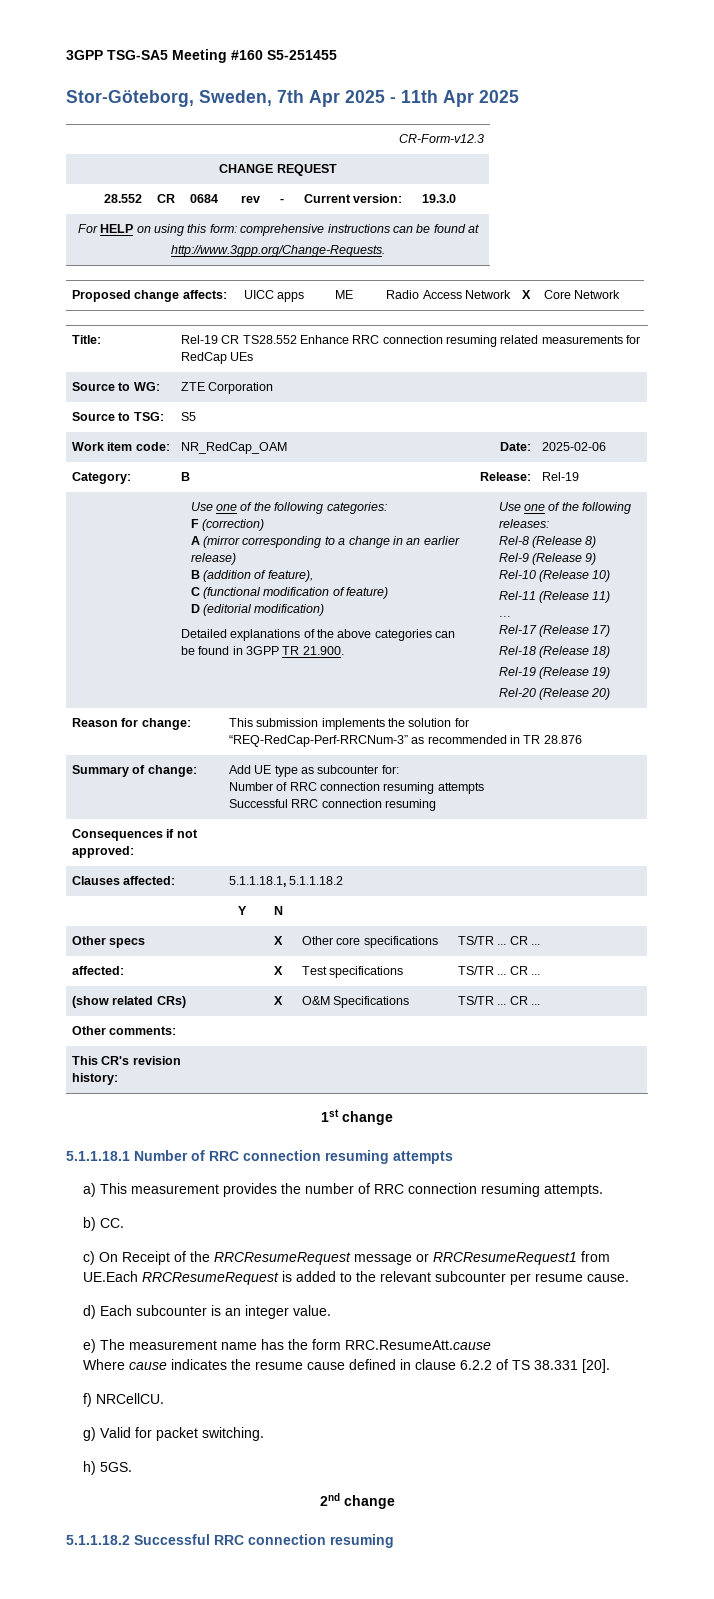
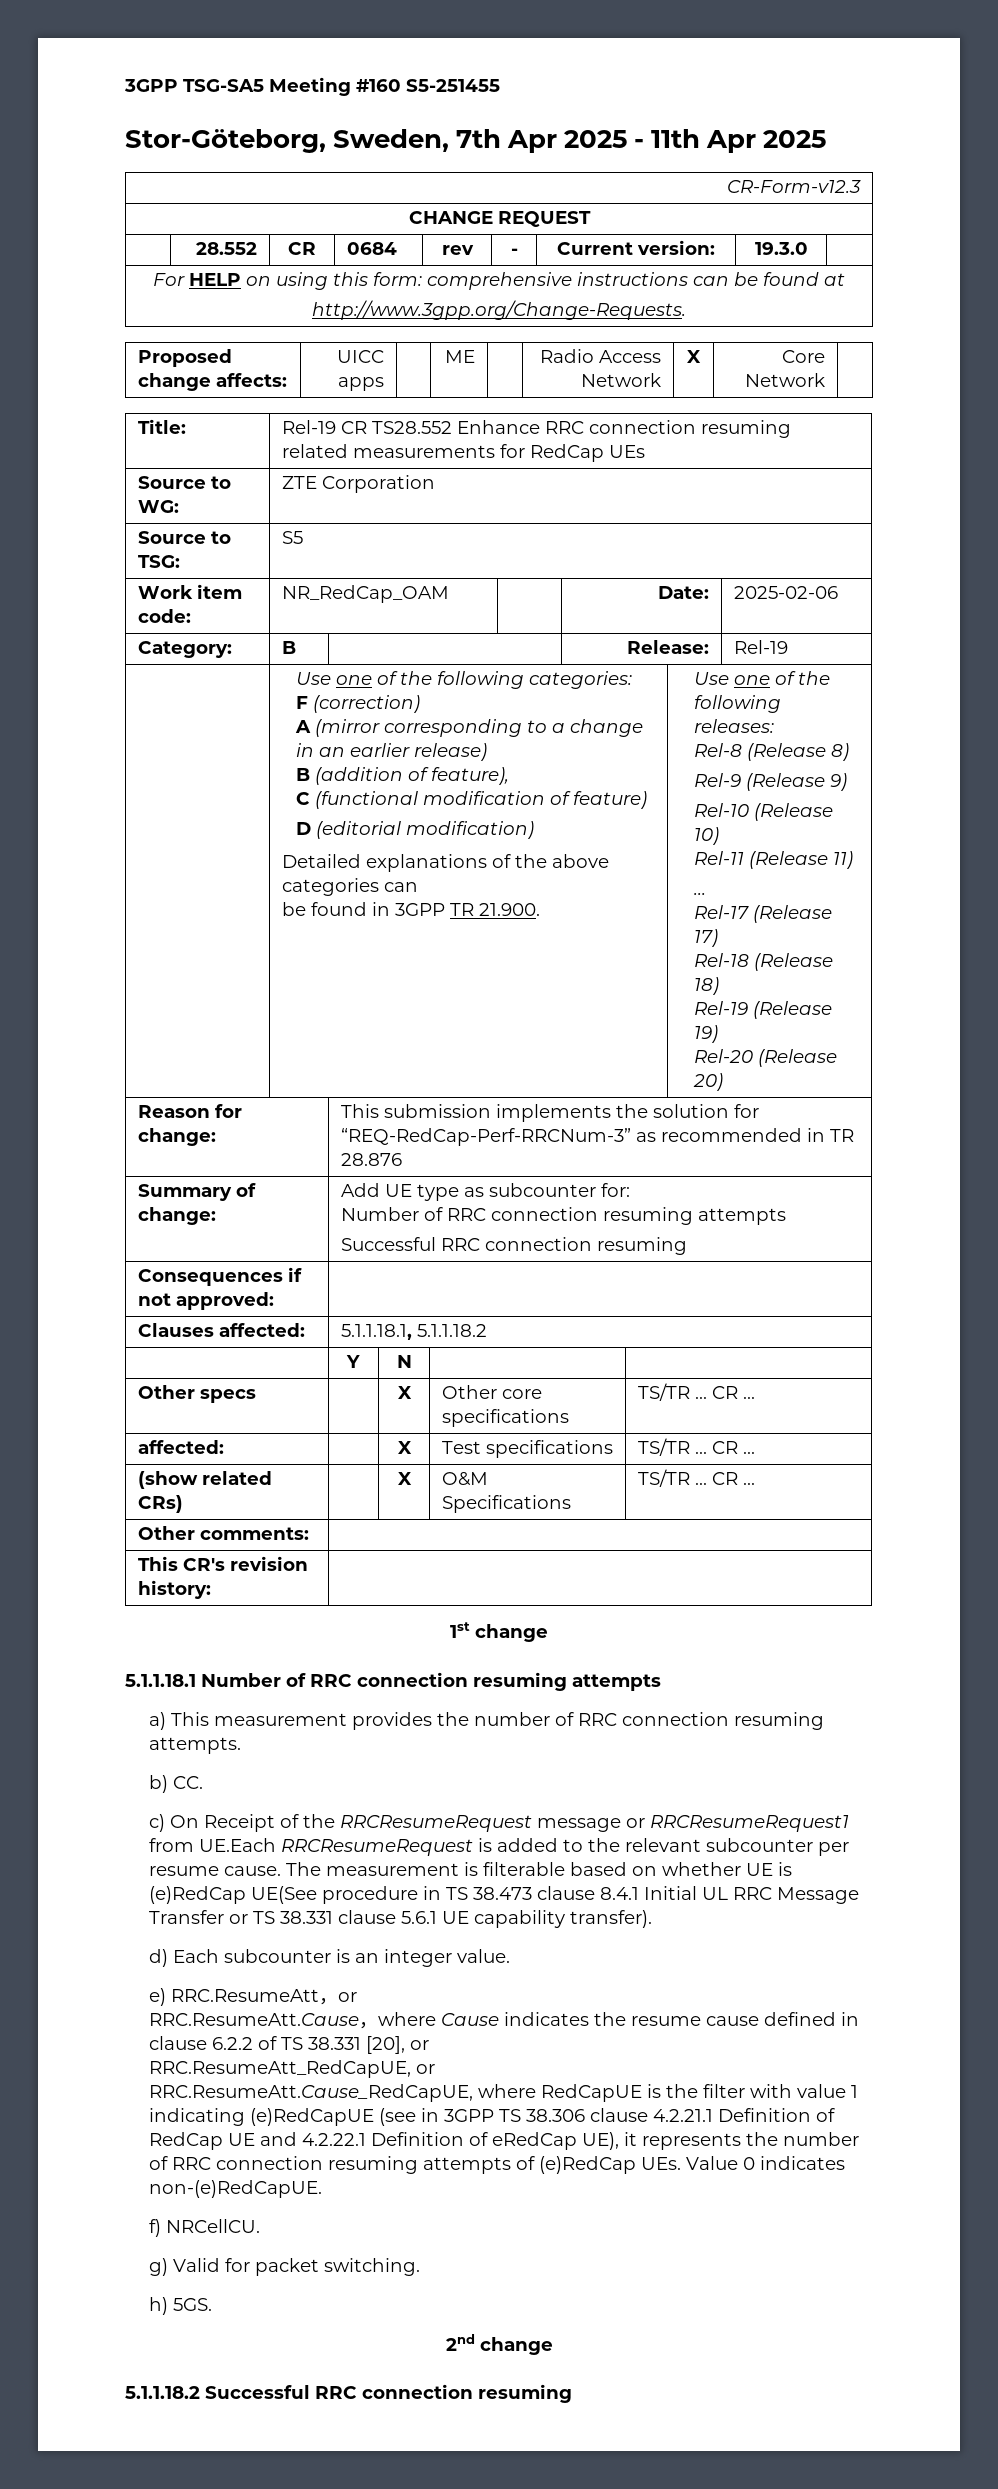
(629, 1278) none -> [286,1862,793,1876] [149,1886,860,1904] [149,1910,653,1928] The measurement is filterable based on whether UE is (e)RedCap UE(See procedure in TS 38.473 clause 8.4.1 Initial UL RRC Message Transfer or TS 38.331 clause 5.6.1 UE capability transfer).
[99,1339,491,1350] [82,1359,167,1370] The measurement name has the form RRC.ResumeAtt.cause // Where cause -> [171,1989,358,2005] [149,2012,500,2029] RRC.ResumeAtt，or // RRC.ResumeAtt.Cause，where Cause
[581,1359,610,1373] [20]. -> [366,2036,430,2054] [149,2060,436,2078] [149,2084,859,2102] [149,2108,836,2126] [149,2132,860,2150] [149,2156,846,2174] [149,2180,323,2198] [20], or // RRC.ResumeAtt_RedCapUE, or // RRC.ResumeAtt.Cause_RedCapUE, where RedCapUE is the filter with value 1 indicating (e)RedCapUE (see in 3GPP TS 38.306 clause 4.2.21.1 Definition of RedCap UE and 4.2.22.1 Definition of eRedCap UE), it represents the number of RRC connection resuming attempts of (e)RedCap UEs. Value 0 indicates non-(e)RedCapUE.

